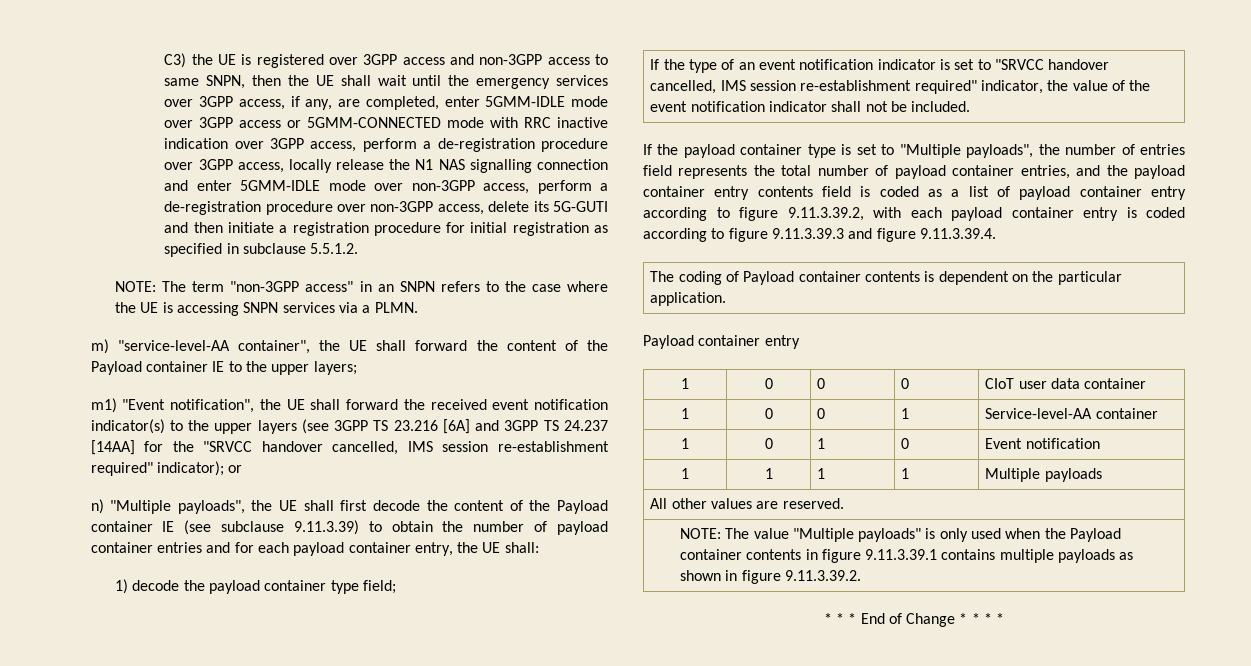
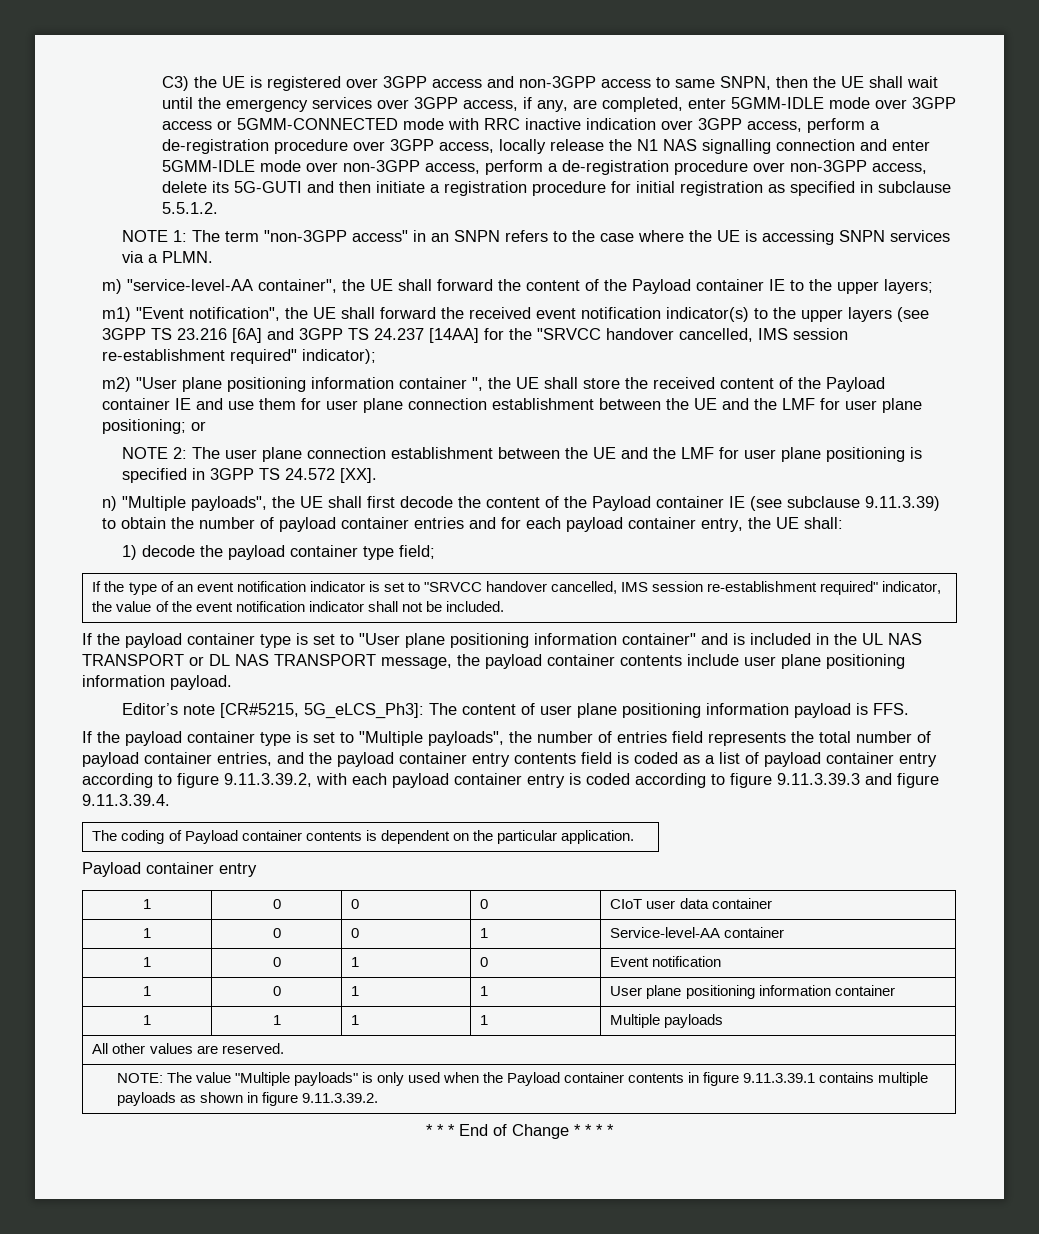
[115,281,157,292] NOTE: -> [122,230,188,242] NOTE 1:
[228,465,243,473] or -> [102,377,886,392] [102,398,923,413] [102,419,207,434] [122,447,923,462] [122,468,378,483] // m2) "User plane positioning information container ", the UE shall store the received content of the Payload container IE and use them for user plane connection establishment between the UE and the LMF for user plane positioning; or // NOTE 2: The user plane connection establishment between the UE and the LMF for user plane positioning is specified in 3GPP TS 24.572 [XX].
(971, 106) none -> [82,633,922,648] [82,654,905,669] [82,675,232,690] [122,703,910,719] // If the payload container type is set to "User plane positioning information container" and is included in the UL NAS TRANSPORT or DL NAS TRANSPORT message, the payload container contents include user plane positioning information payload. // Editor’s note [CR#5215, 5G_eLCS_Ph3]: The content of user plane positioning information payload is FFS.
(1100, 443) none -> [143,986,151,996] [272,986,281,996] [351,986,360,996] [480,986,489,996] [610,985,895,999] // 1 | 0 | 1 | 1 | User plane positioning information container

